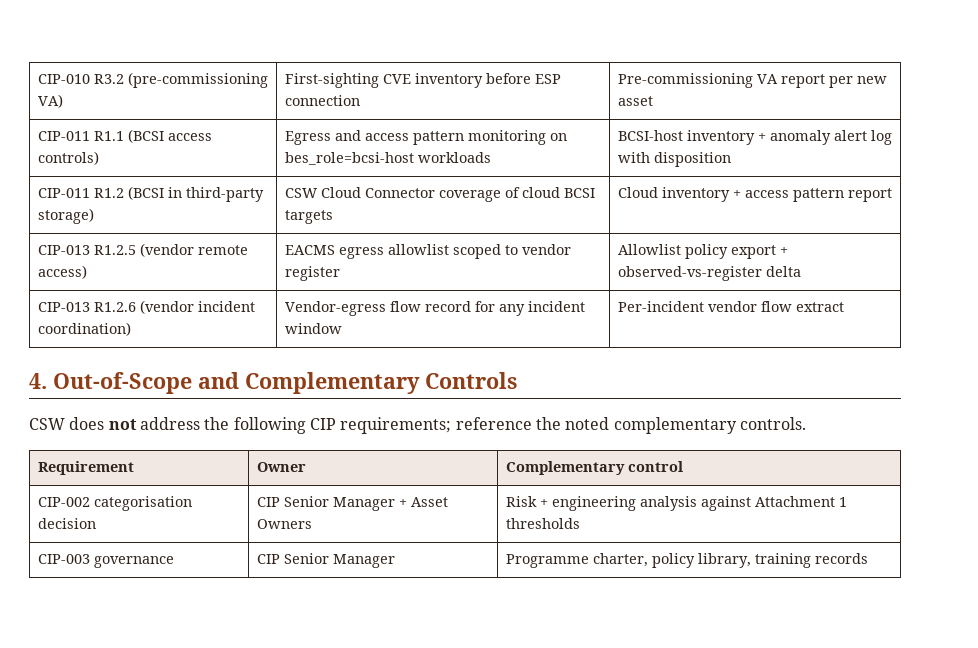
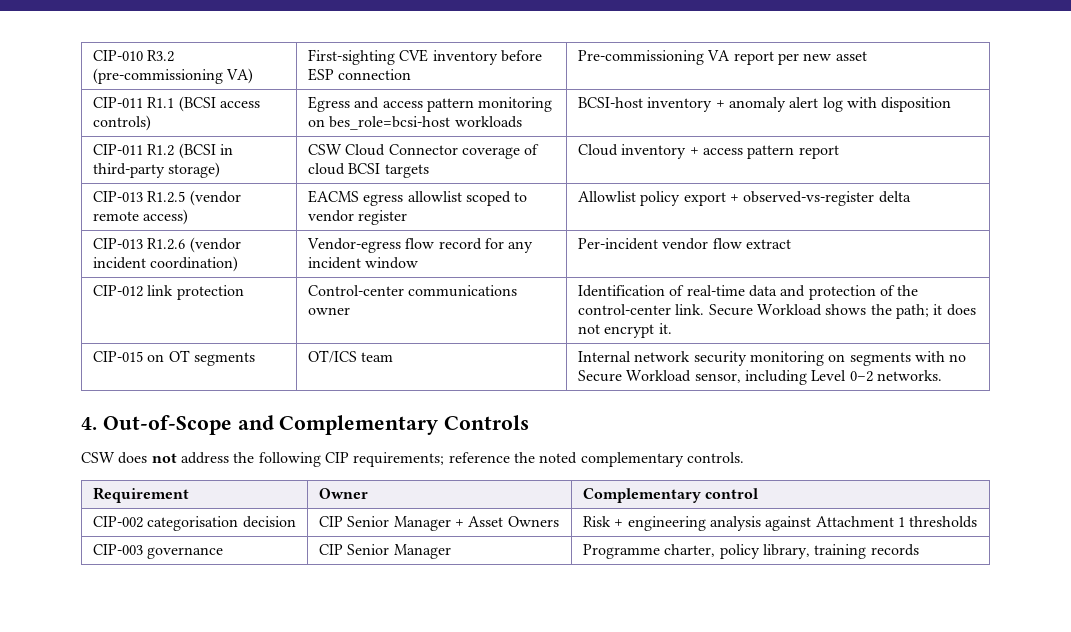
(844, 307) none -> [93,285,244,300] [308,285,518,297] [308,307,351,315] [578,285,919,300] [578,304,976,319] [578,323,672,338] [93,350,256,366] [308,350,394,363] [578,351,967,366] [578,370,942,385] // CIP-012 link protection | Control-center communications owner | Identification of real-time data and protection of the control-center link. Secure Workload shows the path; it does not encrypt it. // CIP-015 on OT segments | OT/ICS team | Internal network security monitoring on segments with no Secure Workload sensor, including Level 0–2 networks.

